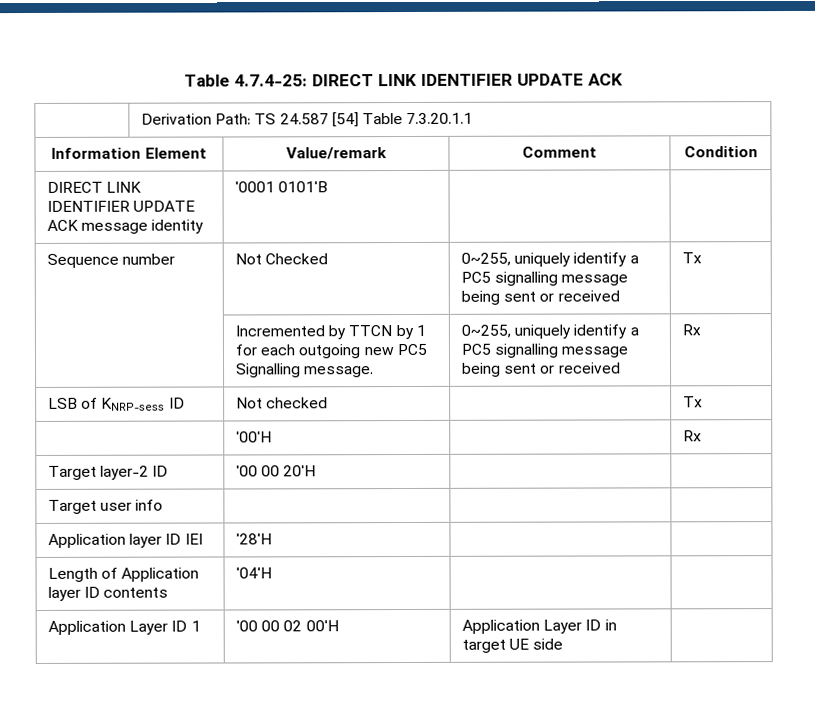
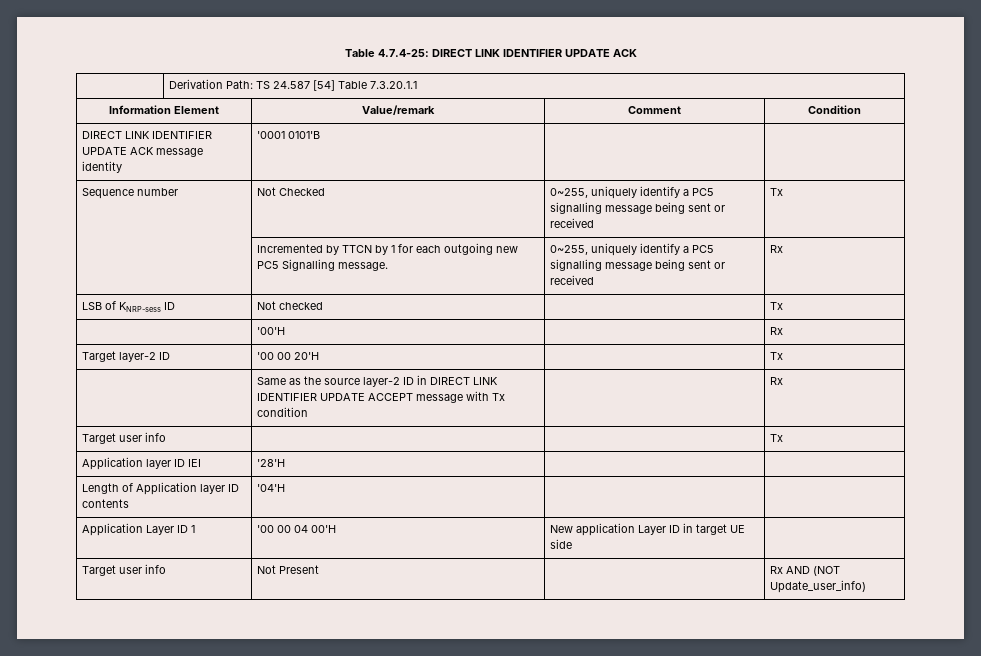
(317, 471) none -> [770,352,784,360] [257,375,499,387] [257,391,506,403] [257,407,309,417] [770,377,784,385] Tx // | Same as the source layer-2 ID in DIRECT LINK IDENTIFIER UPDATE ACCEPT message with Tx condition | | Rx
(164, 505) none -> [770,434,784,442] Tx
[283,620,303,632] 02 -> [294,525,309,533] 04
[462,619,541,634] Application -> [550,523,636,536] New application
(564, 644) none -> [82,564,167,576] [257,565,320,574] [770,566,841,576] [770,580,867,593] // Target user info | Not Present | | Rx AND (NOT Update_user_info)

